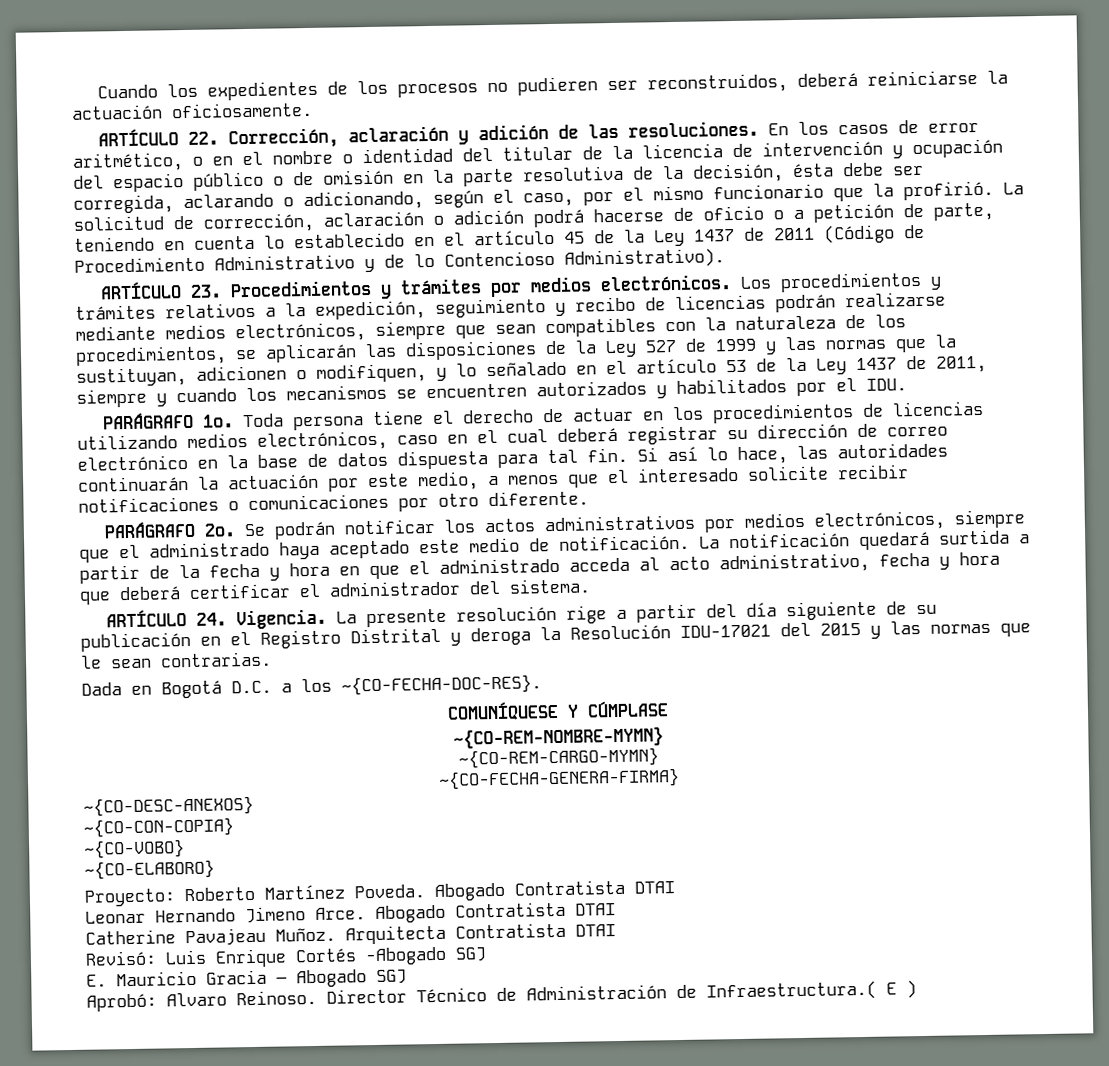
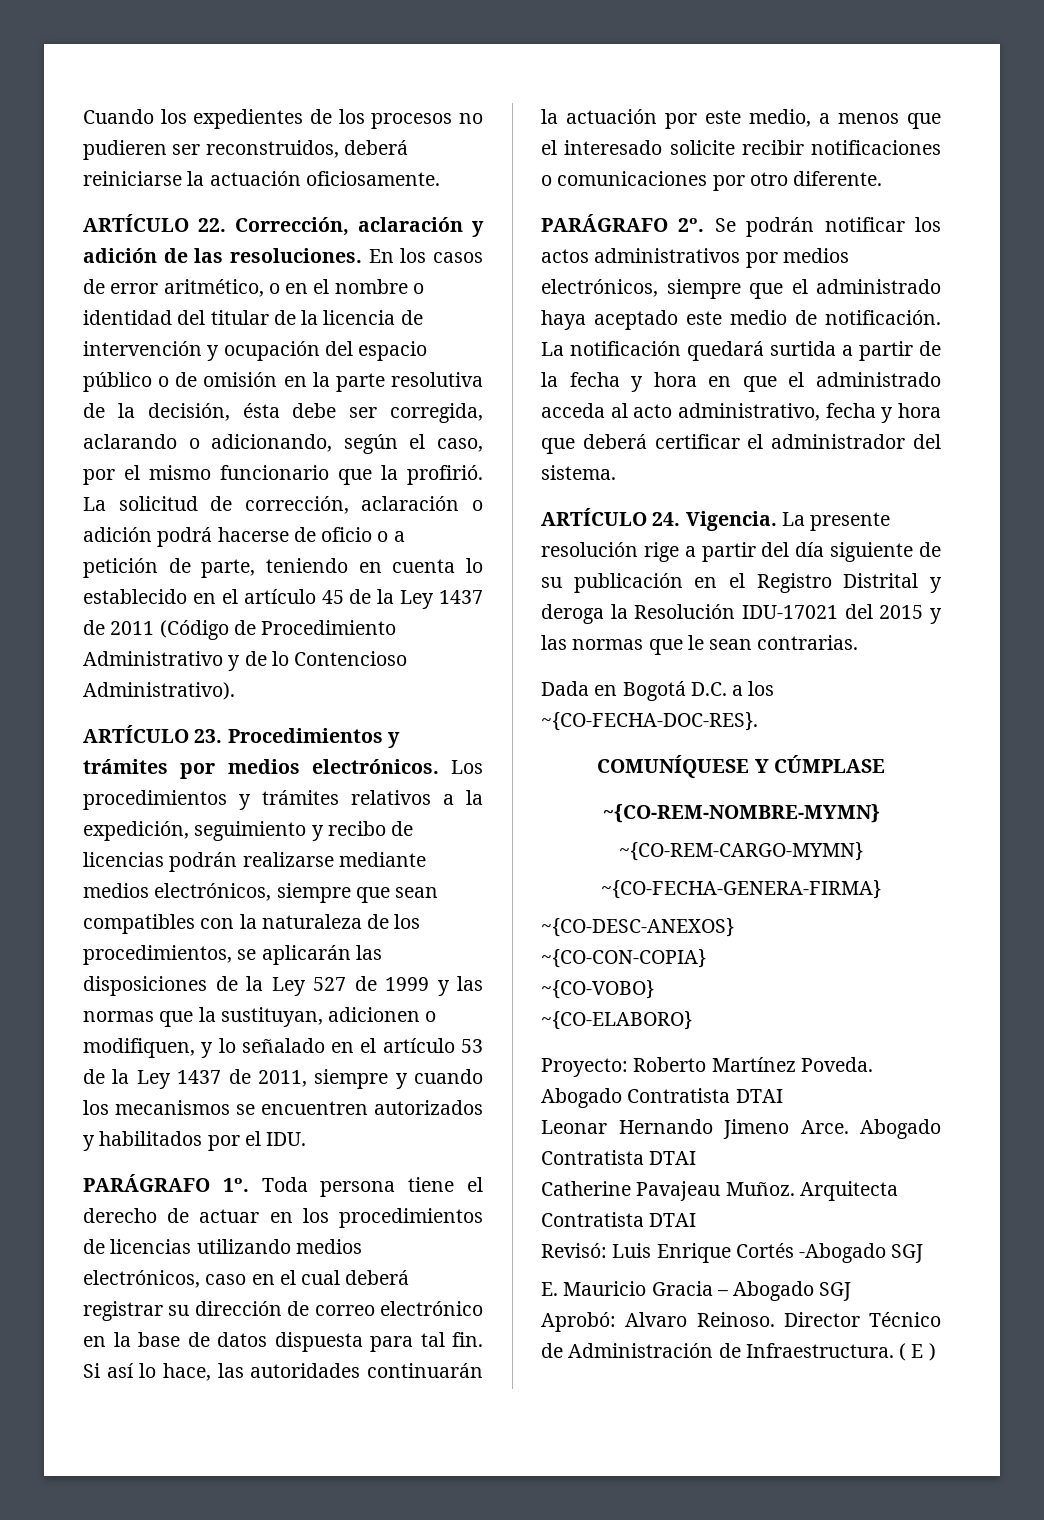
[706,980,877,1002] Infraestructura.( -> [745,1343,907,1361] Infraestructura. (

